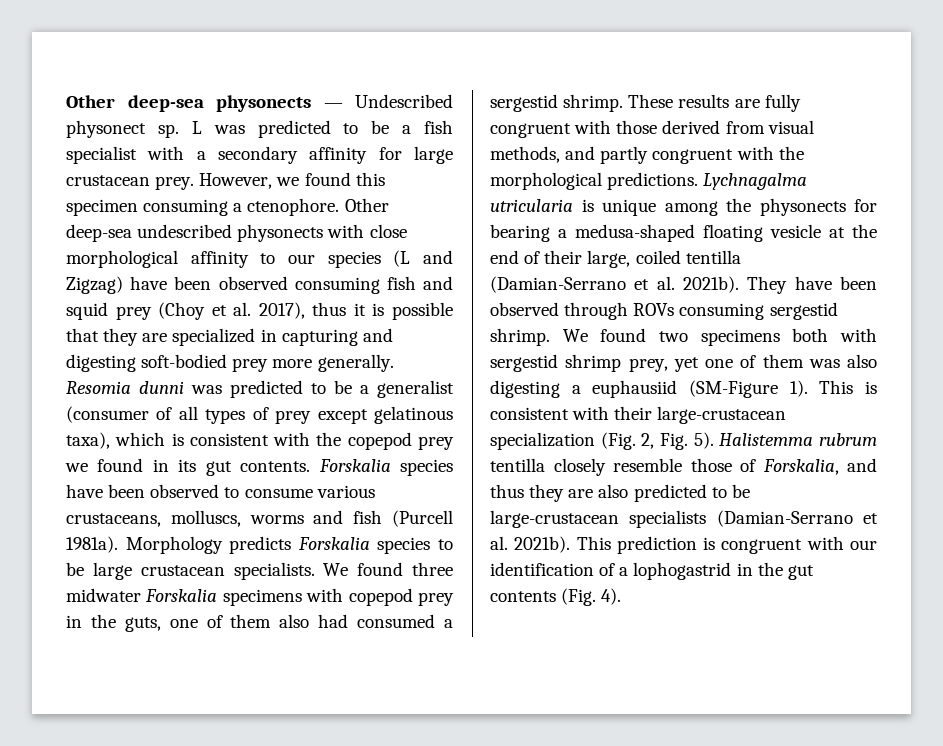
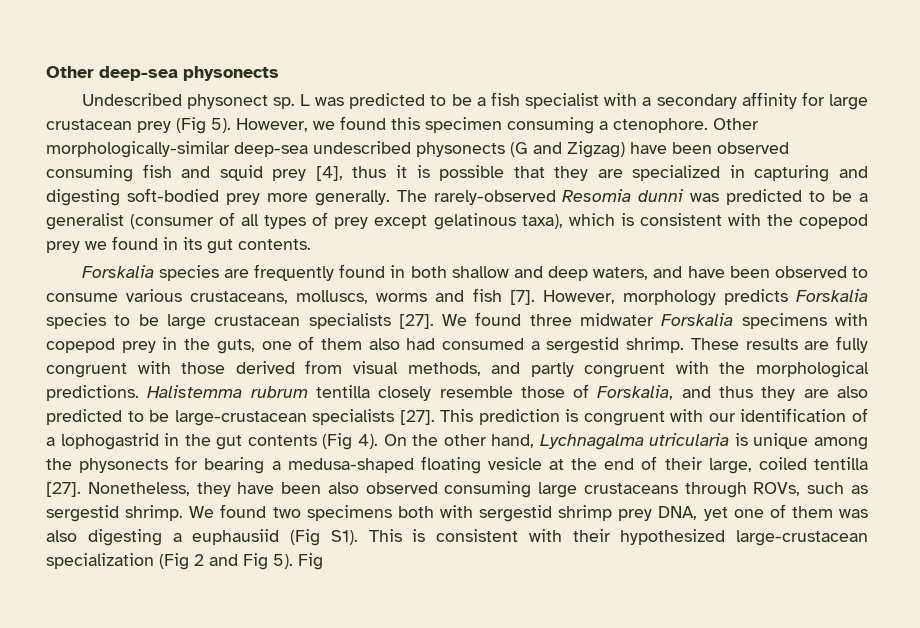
[323,103,343,108] — -> (279, 73) //
[155,176,195,190] prey. -> [137,117,231,134] prey (Fig 5).
(389, 205) none -> [46,141,230,158] morphologically-similar
[327,224,407,238] [66,250,411,268] with close morphological affinity to our species (L -> [510,142,528,157] (G
[158,302,305,320] (Choy et al. 2017), -> [315,166,343,181] [4],
(394, 363) none -> [396,190,556,205] The rarely-observed
[318,459,453,476] Forskalia species -> [81,264,683,281] // Forskalia species are frequently found in both shallow and deep waters, and
[392,510,454,527] [66,536,223,554] (Purcell 1981a). Morphology -> [509,290,716,306] [7]. However, morphology
[233,562,315,580] specialists. -> [308,313,434,329] specialists [27].
(699, 181) none -> [147,384,868,401] [46,408,869,426] [46,433,535,450] Halistemma rubrum tentilla closely resemble those of Forskalia, and thus they are also predicted to be large-crustacean specialists [27]. This prediction is congruent with our identification of a lophogastrid in the gut contents (Fig 4). On the other hand,
[490,276,877,294] [490,302,765,320] (Damian-Serrano et al. 2021b). They have been observed through ROVs consuming -> [46,481,868,498] [27]. Nonetheless, they have been also observed consuming large crustaceans through ROVs, such as
[628,358,668,372] prey, -> [618,506,698,521] prey DNA,
[689,380,808,398] (SM-Figure 1). -> [290,529,358,546] (Fig S1).
(653, 413) none -> [620,529,726,545] hypothesized
[600,432,877,450] [490,458,877,476] [490,484,750,502] [490,510,878,528] [490,536,877,554] [490,562,814,580] [490,588,622,606] (Fig. 2, Fig. 5). Halistemma rubrum tentilla closely resemble those of Forskalia, and thus they are also predicted to be large-crustacean specialists (Damian-Serrano et al. 2021b). This prediction is congruent with our identification of a lophogastrid in the gut contents (Fig. 4). -> [159,553,323,570] (Fig 2 and Fig 5). Fig

